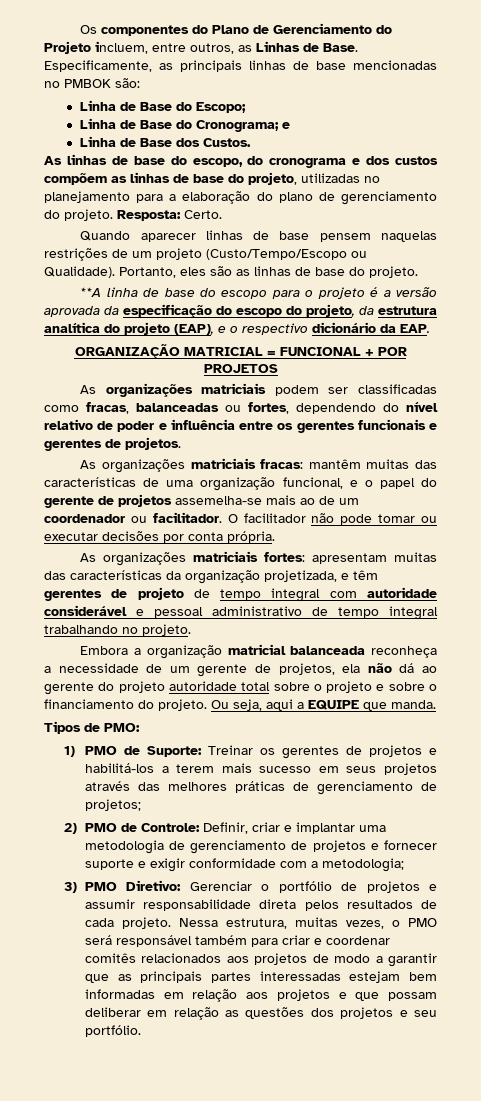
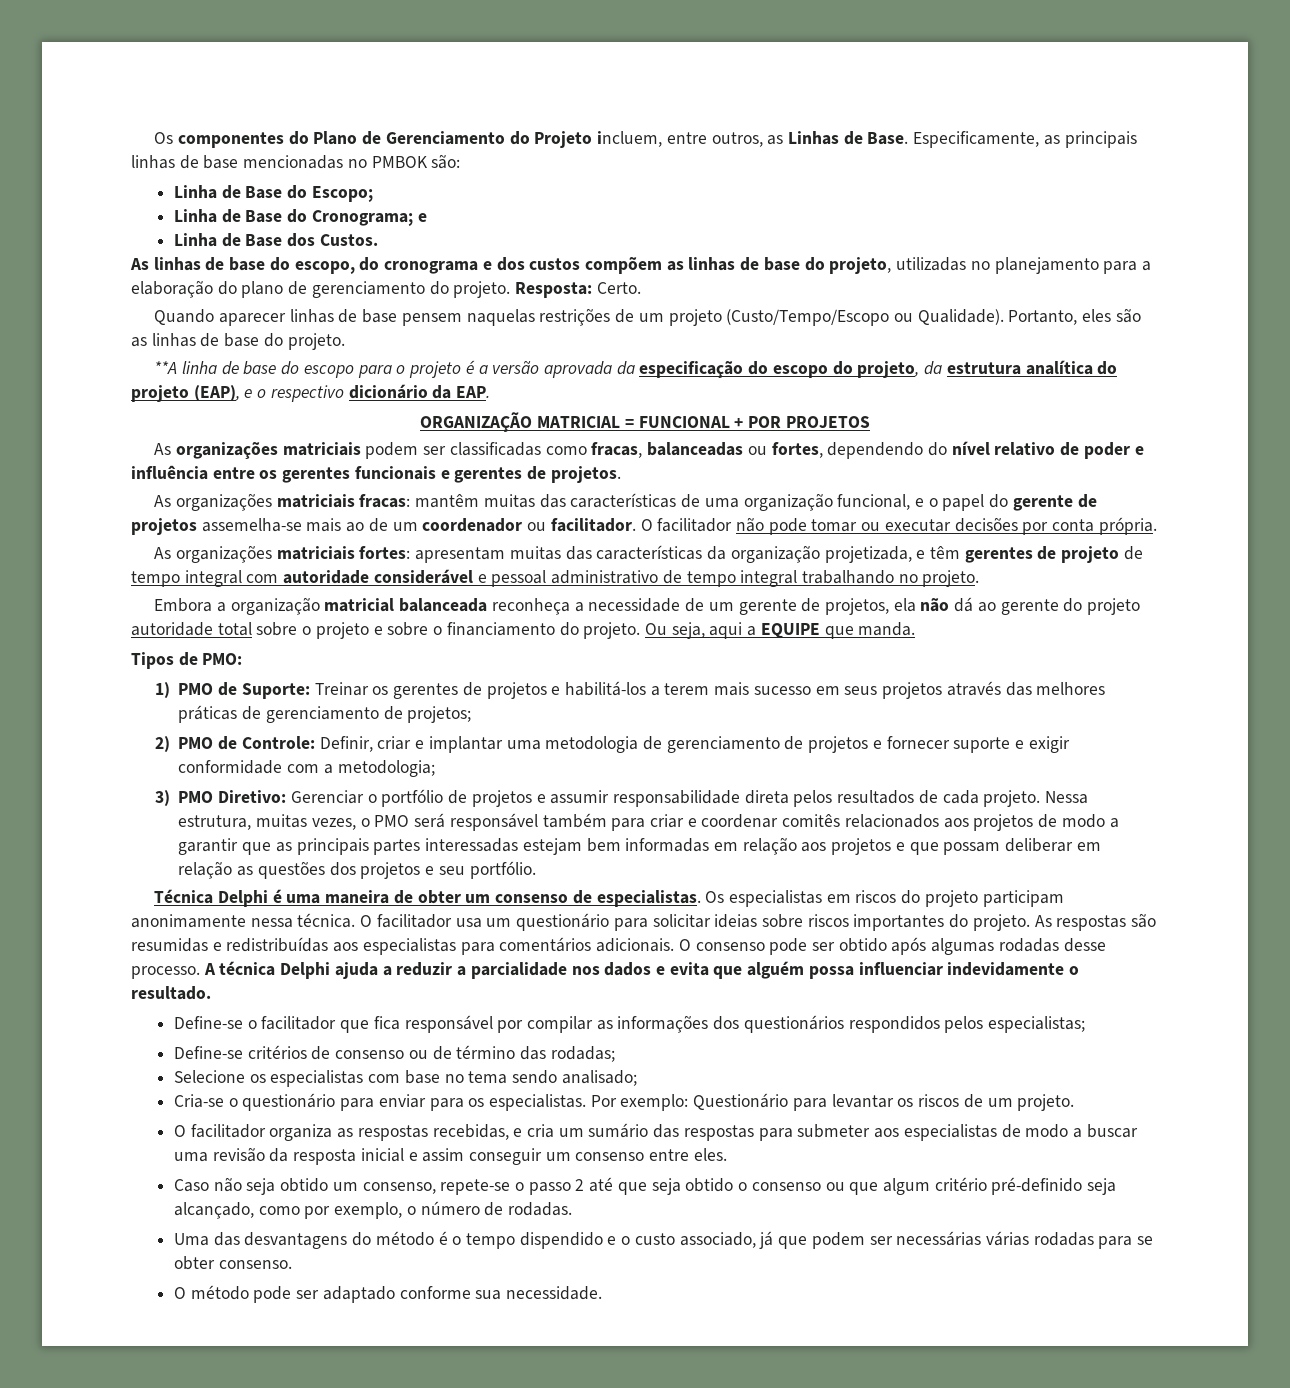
(141, 1031) none -> [154,889,1064,907] [131,913,1157,931] [131,937,1106,955] [131,961,1080,979] [131,986,211,1000] [173,1015,1086,1033] [173,1045,615,1062] [173,1070,637,1087] [173,1093,1075,1111] [173,1123,1138,1141] [173,1147,727,1165] [173,1177,1117,1195] [173,1201,573,1219] [173,1231,1154,1249] [173,1256,292,1270] [173,1285,603,1303] // Técnica Delphi é uma maneira de obter um consenso de especialistas. Os especialistas em riscos do projeto participam anonimamente nessa técnica. O facilitador usa um questionário para solicitar ideias sobre riscos importantes do projeto. As respostas são resumidas e redistribuídas aos especialistas para comentários adicionais. O consenso pode ser obtido após algumas rodadas desse processo. A técnica Delphi ajuda a reduzir a parcialidade nos dados e evita que alguém possa influenciar indevidamente o resultado. // Define-se o facilitador que fica responsável por compilar as informações dos questionários respondidos pelos especialistas; // Define-se critérios de consenso ou de término das rodadas; // Selecione os especialistas com base no tema sendo analisado; // Cria-se o questionário para enviar para os especialistas. Por exemplo: Questionário para levantar os riscos de um projeto. // O facilitador organiza as respostas recebidas, e cria um sumário das respostas para submeter aos especialistas de modo a buscar uma revisão da resposta inicial e assim conseguir um consenso entre eles. // Caso não seja obtido um consenso, repete-se o passo 2 até que seja obtido o consenso ou que algum critério pré-definido seja alcançado, como por exemplo, o número de rodadas. // Uma das desvantagens do método é o tempo dispendido e o custo associado, já que podem ser necessárias várias rodadas para se obter consenso. // O método pode ser adaptado conforme sua necessidade.

